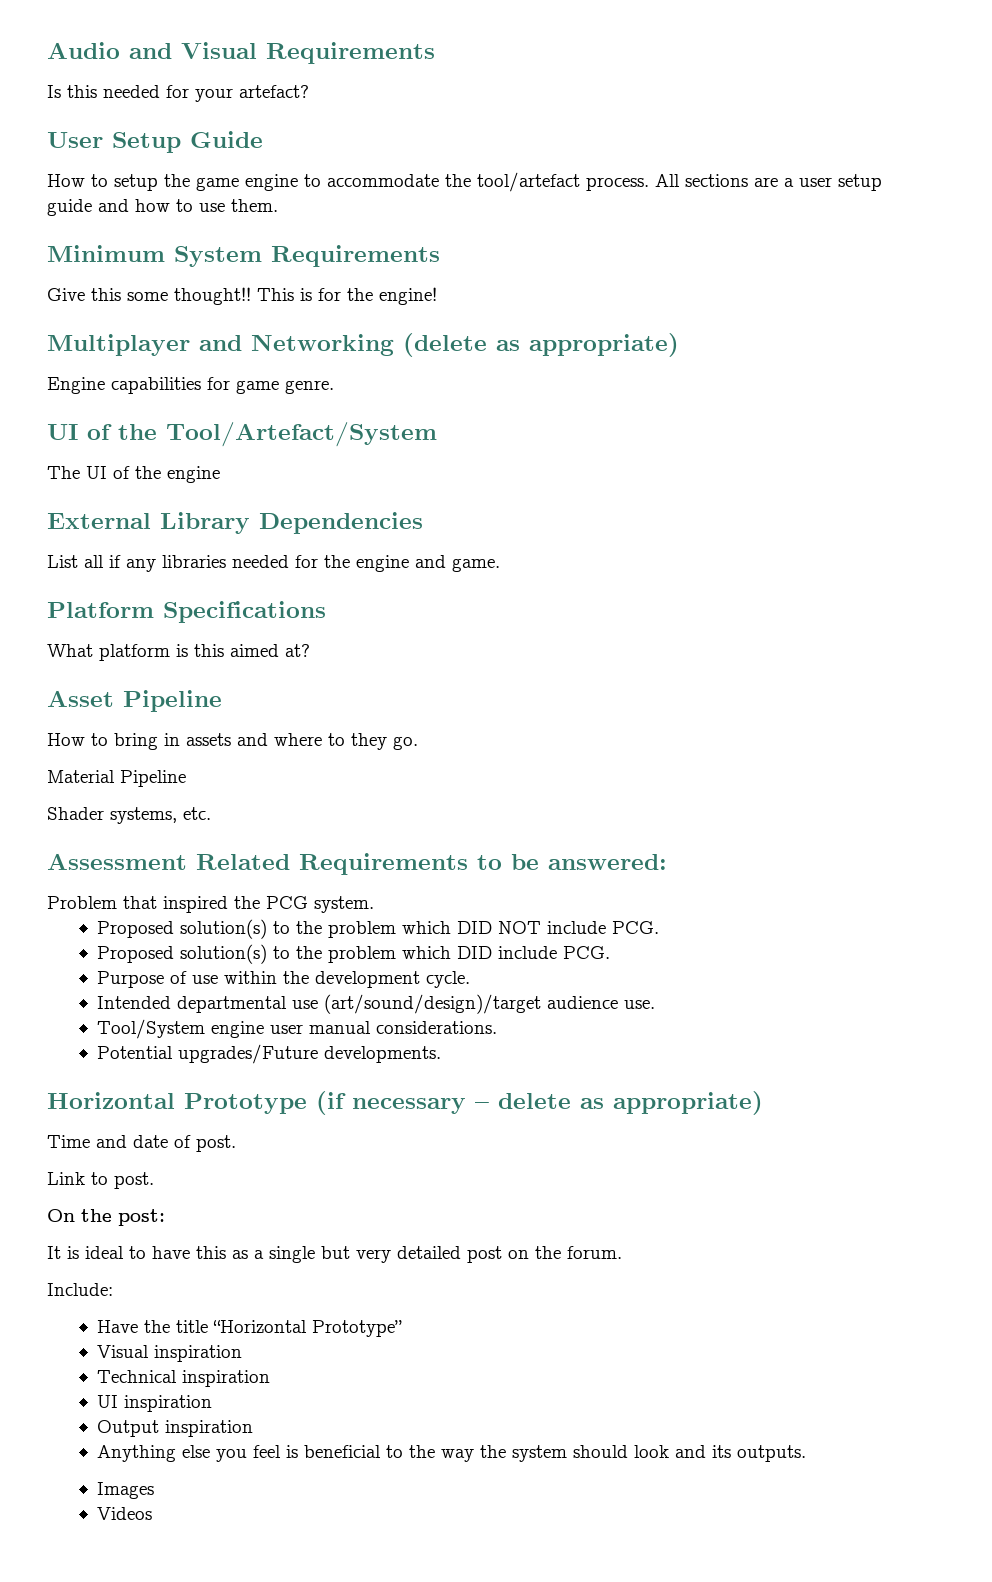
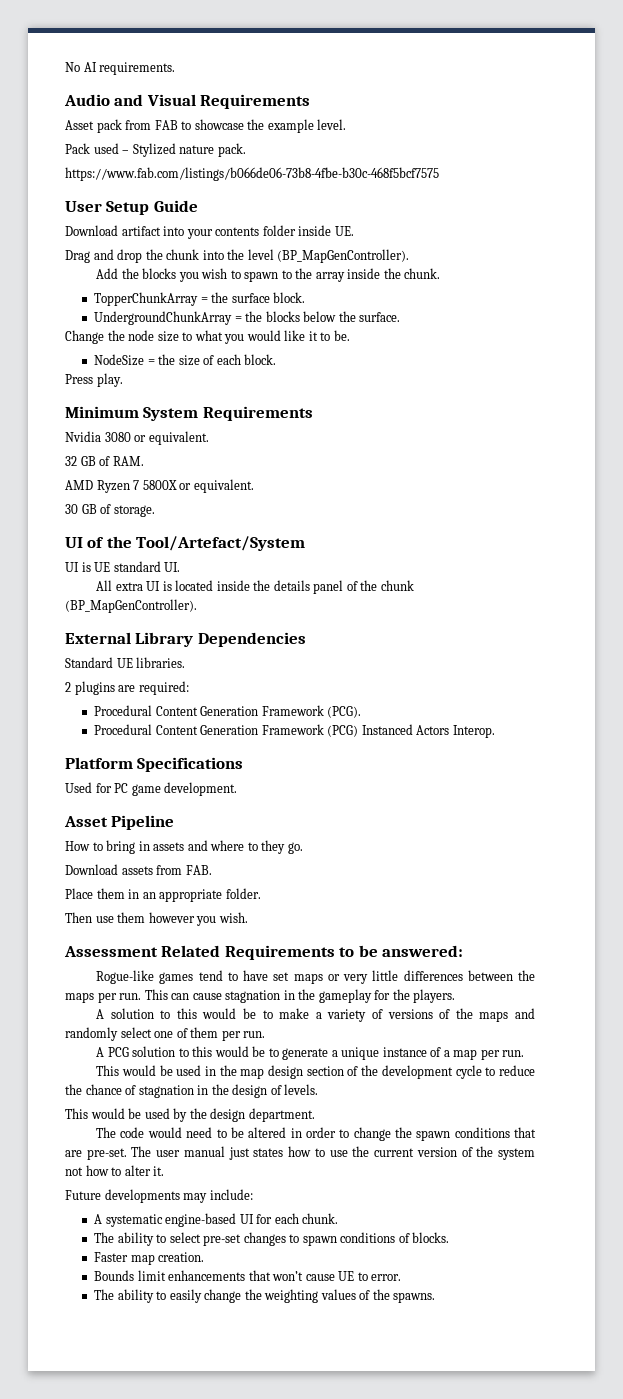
(47, 50) none -> [65,62,176,75] No AI requirements. //
[47,85,309,102] [47,131,263,153] [47,172,882,192] [47,199,278,216] [47,245,440,267] [47,287,437,305] [47,333,679,357] [47,377,334,394] [47,422,437,447] [47,466,220,483] [47,512,423,534] [47,555,500,572] [47,601,326,623] [47,644,310,661] Is this needed for your artefact? // User Setup Guide // How to setup the game engine to accommodate the tool/artefact process. All sections are a user setup guide and how to use them. // Minimum System Requirements // Give this some thought!! This is for the engine! // Multiplayer and Networking (delete as appropriate) // Engine capabilities for game genre. // UI of the Tool/Artefact/System // The UI of the engine // External Library Dependencies // List all if any libraries needed for the engine and game. // Platform Specifications // What platform is this aimed at? -> [65,119,347,133] [65,143,246,157] [65,167,439,181] [65,200,198,215] [65,225,354,239] [65,249,410,263] [96,268,441,282] [94,292,306,306] [94,311,401,325] [65,330,350,344] [94,354,277,366] [65,373,123,387] [65,406,313,421] [65,431,209,445] [65,456,144,466] [65,479,254,493] [65,504,155,517] [65,536,306,551] [65,561,181,572] [96,580,414,594] [65,599,197,613] [65,632,306,647] [65,657,186,668] [65,681,189,695] [94,705,362,718] [94,724,495,738] [65,757,244,772] [65,782,238,796] Asset pack from FAB to showcase the example level. // Pack used – Stylized nature pack. // https://www.fab.com/listings/b066de06-73b8-4fbe-b30c-468f5bcf7575 // User Setup Guide // Download artifact into your contents folder inside UE. // Drag and drop the chunk into the level (BP_MapGenController). // Add the blocks you wish to spawn to the array inside the chunk. // TopperChunkArray = the surface block. // UndergroundChunkArray = the blocks below the surface. // Change the node size to what you would like it to be. // NodeSize = the size of each block. // Press play. // Minimum System Requirements // Nvidia 3080 or equivalent. // 32 GB of RAM. // AMD Ryzen 7 5800X or equivalent. // 30 GB of storage. // UI of the Tool/Artefact/System // UI is UE standard UI. // All extra UI is located inside the details panel of the chunk (BP_MapGenController). // External Library Dependencies // Standard UE libraries. // 2 plugins are required: // Procedural Content Generation Framework (PCG). // Procedural Content Generation Framework (PCG) Instanced Actors Interop. // Platform Specifications // Used for PC game development.
[47,770,186,787] [47,807,211,824] Material Pipeline // Shader systems, etc. -> [65,864,212,875] [65,888,261,902] [65,912,248,926] Download assets from FAB. // Place them in an appropriate folder. // Then use them however you wish.
[47,896,374,913] [97,919,660,939] [97,944,611,964] [97,971,471,988] [97,994,656,1014] [97,1019,498,1039] [97,1044,442,1064] [47,1091,763,1115] [47,1135,236,1152] [47,1172,154,1189] [47,1209,165,1226] [47,1246,622,1263] [47,1283,113,1296] [97,1320,403,1337] [97,1345,243,1362] [97,1370,271,1387] [97,1395,213,1412] [97,1420,254,1437] [97,1445,807,1462] [97,1482,155,1499] [97,1507,153,1520] Problem that inspired the PCG system. // Proposed solution(s) to the problem which DID NOT include PCG. // Proposed solution(s) to the problem which DID include PCG. // Purpose of use within the development cycle. // Intended departmental use (art/sound/design)/target audience use. // Tool/System engine user manual considerations. // Potential upgrades/Future developments. // Horizontal Prototype (if necessary – delete as appropriate) // Time and date of post. // Link to post. // On the post: // It is ideal to have this as a single but very detailed post on the forum. // Include: // Have the title “Horizontal Prototype” // Visual inspiration // Technical inspiration // UI inspiration // Output inspiration // Anything else you feel is beneficial to the way the system should look and its outputs. // Images // Videos -> [96,970,536,984] [65,989,456,1003] [96,1008,535,1022] [65,1027,266,1041] [96,1046,525,1060] [96,1065,536,1079] [65,1084,319,1098] [65,1108,315,1122] [96,1127,536,1141] [65,1146,536,1160] [65,1165,165,1176] [65,1189,253,1203] [94,1213,339,1227] [94,1232,450,1246] [94,1252,205,1265] [94,1270,402,1281] [94,1289,436,1303] Rogue-like games tend to have set maps or very little differences between the maps per run. This can cause stagnation in the gameplay for the players. // A solution to this would be to make a variety of versions of the maps and randomly select one of them per run. // A PCG solution to this would be to generate a unique instance of a map per run. // This would be used in the map design section of the development cycle to reduce the chance of stagnation in the design of levels. // This would be used by the design department. // The code would need to be altered in order to change the spawn conditions that are pre-set. The user manual just states how to use the current version of the system not how to alter it. // Future developments may include: // A systematic engine-based UI for each chunk. // The ability to select pre-set changes to spawn conditions of blocks. // Faster map creation. // Bounds limit enhancements that won’t cause UE to error. // The ability to easily change the weighting values of the spawns.

